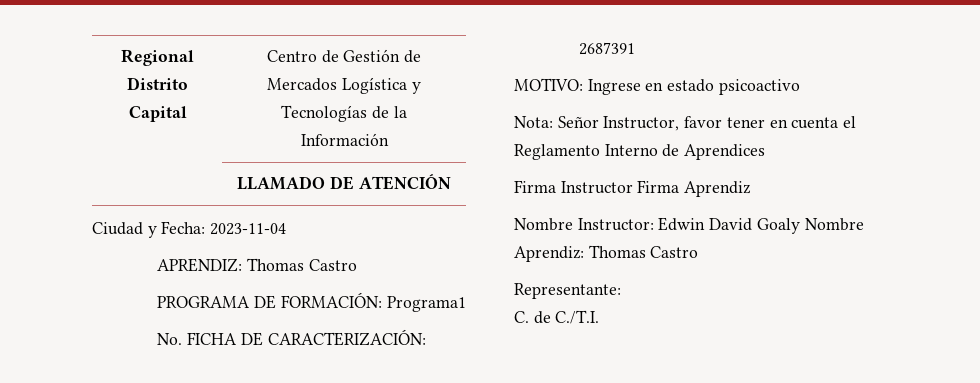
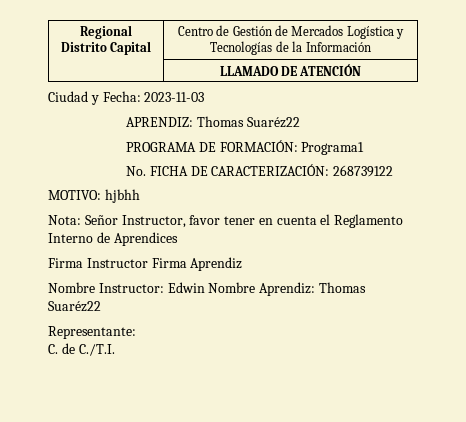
[210,223,287,235] 2023-11-04 -> [144,92,205,102] 2023-11-03
[308,259,357,271] Castro -> [246,117,300,128] Suaréz22
[579,42,636,55] 2687391 -> [333,165,394,177] 268739122
[587,79,800,95] Ingrese en estado psicoactivo -> [104,189,140,203] hjbhh
[709,218,800,234] David Goaly -> (205, 287) none
[650,246,699,258] Castro -> [48,301,101,312] Suaréz22

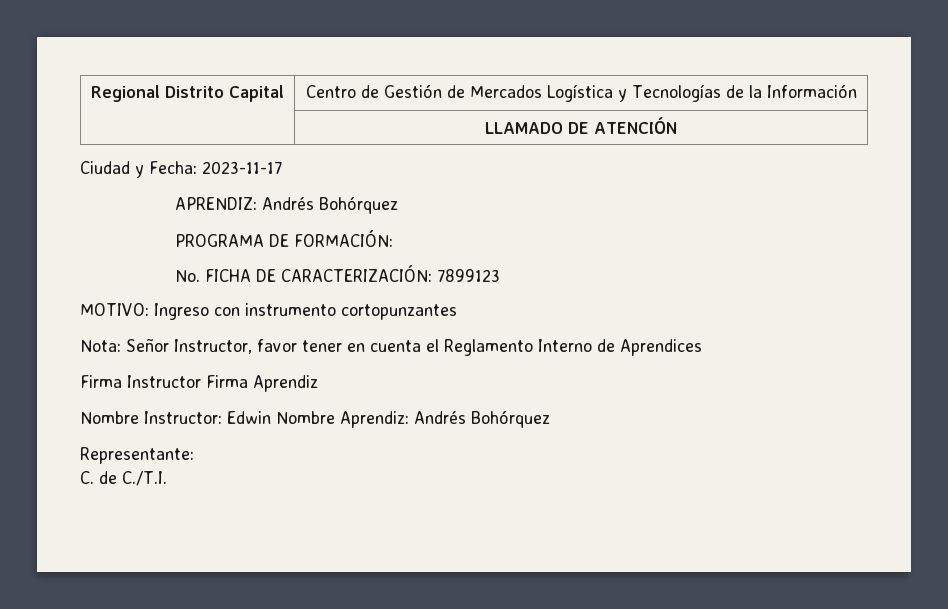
[144,92,205,102] 2023-11-03 -> [202,161,282,174] 2023-11-17
[196,116,300,128] Thomas Suaréz22 -> [262,196,399,214] Andrés Bohórquez
[301,142,365,155] Programa1 -> (394, 238) none
[333,165,394,177] 268739122 -> [437,269,501,282] 7899123
[104,189,140,203] hjbhh -> [154,303,457,320] Ingreso con instrumento cortopunzantes
[318,282,366,293] [48,301,101,312] Thomas Suaréz22 -> [414,410,550,428] Andrés Bohórquez

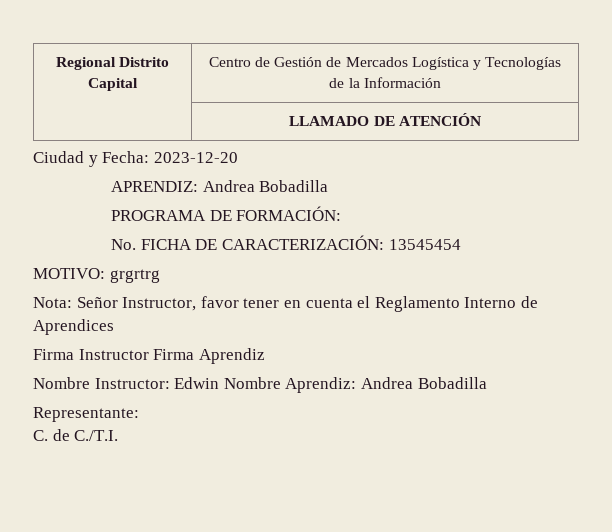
[202,161,282,174] 2023-11-17 -> [153,152,238,163] 2023-12-20
[262,196,399,214] Andrés Bohórquez -> [202,180,329,192] Andrea Bobadilla
[437,269,501,282] 7899123 -> [388,239,461,250] 13545454
[154,303,457,320] Ingreso con instrumento cortopunzantes -> [109,269,160,283] grgrtrg
[414,410,550,428] Andrés Bohórquez -> [360,377,487,389] Andrea Bobadilla

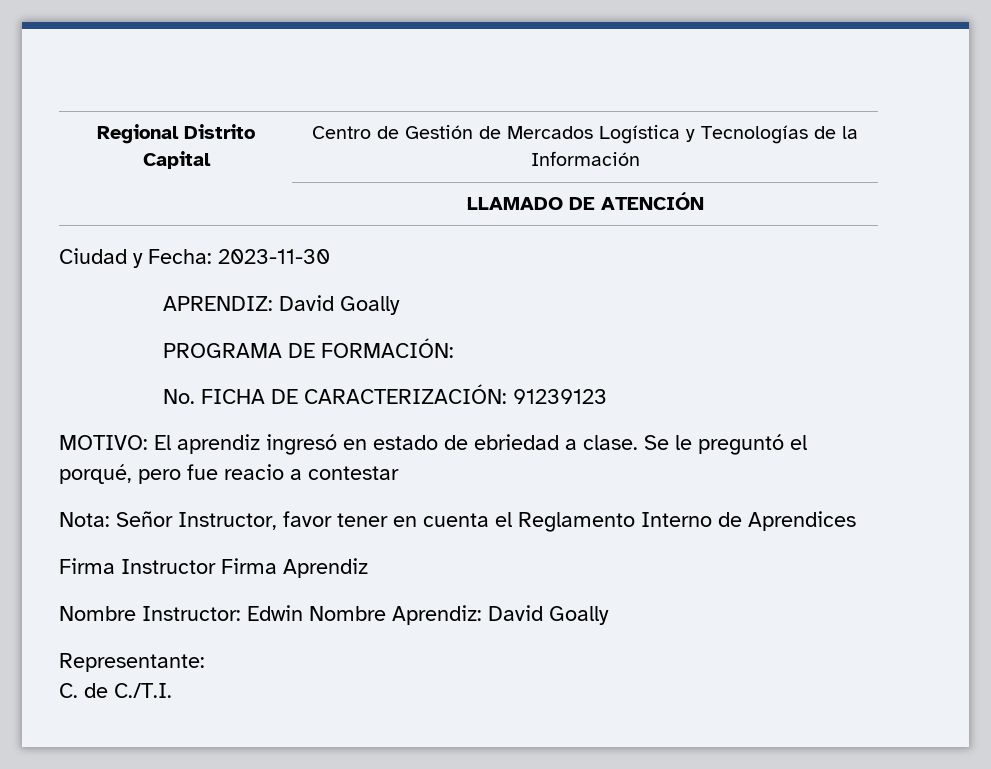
[153,152,238,163] 2023-12-20 -> [218,249,330,264] 2023-11-30
[202,180,329,192] Andrea Bobadilla -> [279,295,401,315] David Goally
[388,239,461,250] 13545454 -> [513,389,608,404] 91239123
[109,269,160,283] grgrtrg -> [154,434,807,455] [59,464,399,484] El aprendiz ingresó en estado de ebriedad a clase. Se le preguntó el porqué, pero fue reacio a contestar
[360,377,487,389] Andrea Bobadilla -> [488,605,609,625] David Goally

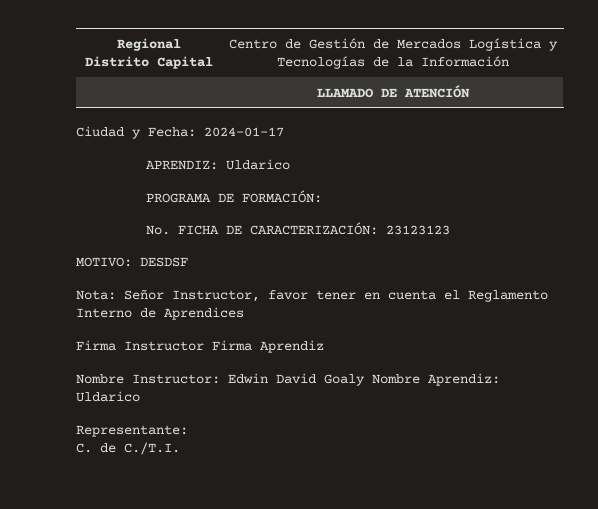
[218,249,330,264] 2023-11-30 -> [204,127,284,137] 2024-01-17
[279,295,401,315] David Goally -> [225,159,290,170] Uldarico
[513,389,608,404] 91239123 -> [385,225,450,235] 23123123
[154,434,807,455] [59,464,399,484] El aprendiz ingresó en estado de ebriedad a clase. Se le preguntó el porqué, pero fue reacio a contestar -> [140,257,188,267] DESDSF
[309,605,609,625] Nombre Aprendiz: David Goally -> [276,373,500,386] [76,391,140,402] David Goaly Nombre Aprendiz: Uldarico

